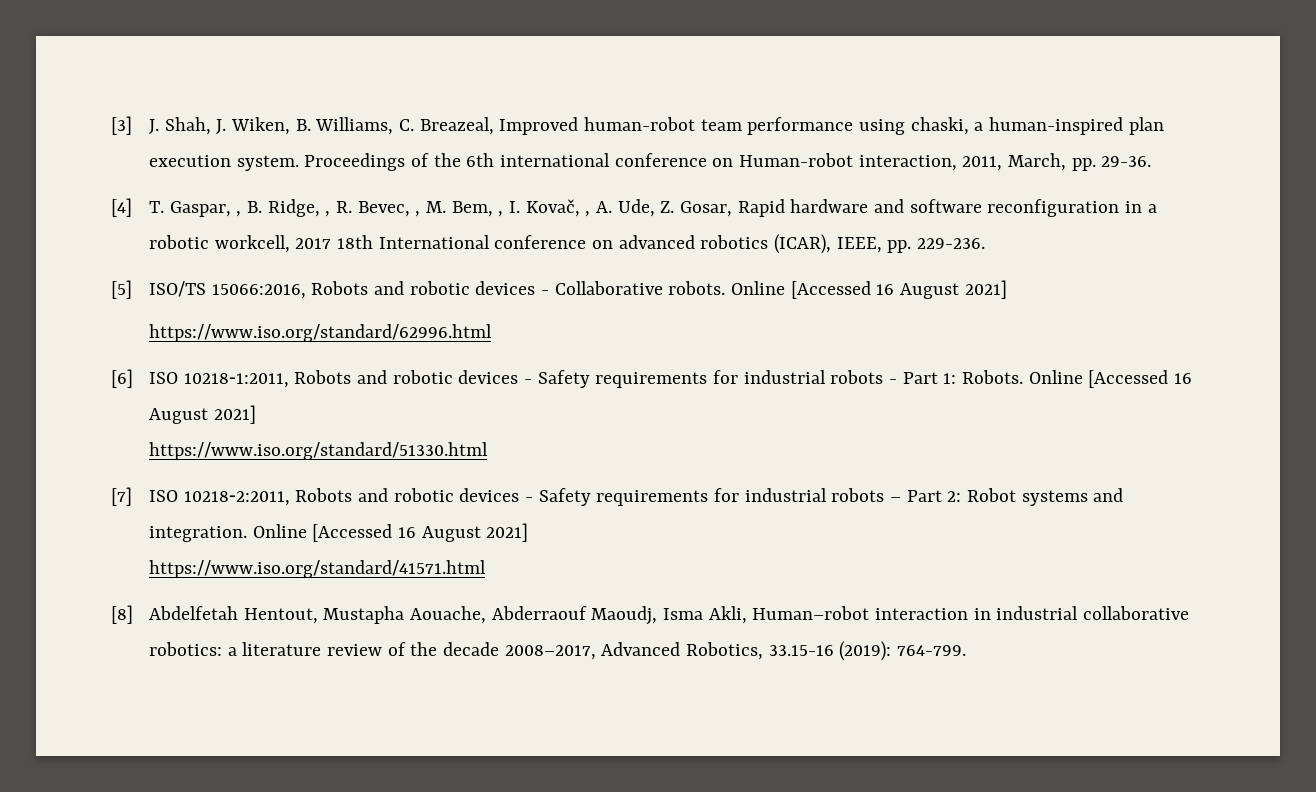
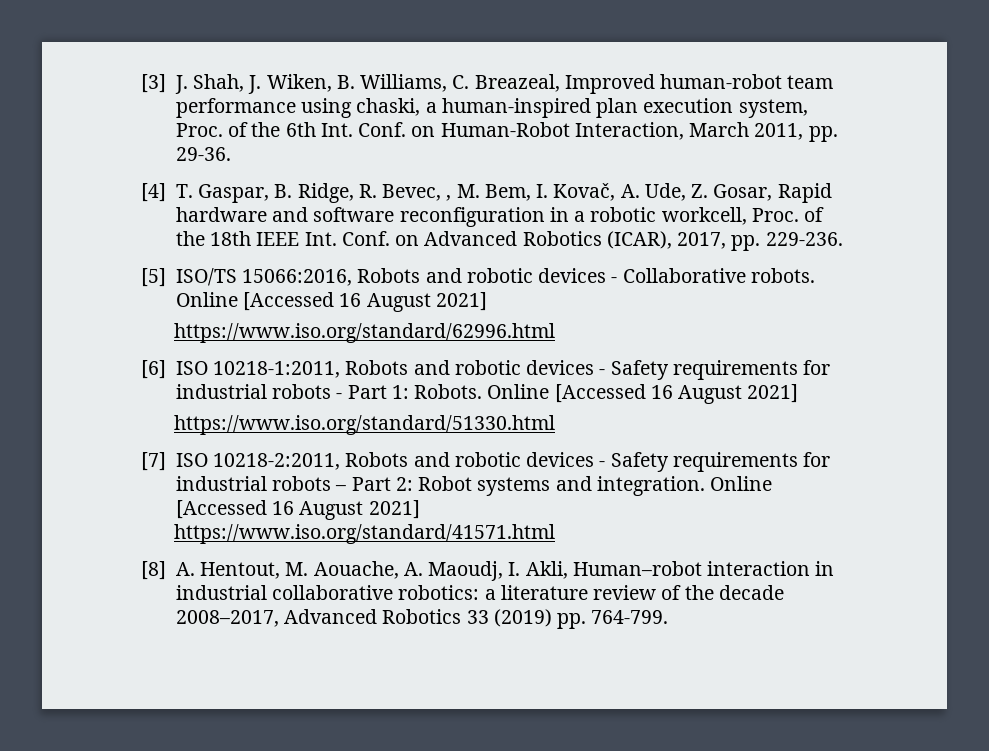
[236,153,406,171] system. Proceedings -> [738,99,808,118] [175,123,223,137] system, Proc.
[499,153,1066,171] international conference on Human-robot interaction, 2011, March, -> [320,122,804,140] Int. Conf. on Human-Robot Interaction, March 2011,
[236,211,242,217] , -> (270, 193) none
[325,211,331,217] , -> (354, 193) none
[498,211,504,217] , -> (531, 192) none
[585,211,591,217] , -> (616, 192) none
[295,234,882,254] 2017 18th International conference on advanced robotics (ICAR), IEEE, -> [751,207,825,222] [175,231,727,249] Proc. of the 18th IEEE Int. Conf. on Advanced Robotics (ICAR), 2017,
[148,606,703,625] Abdelfetah Hentout, Mustapha Aouache, Abderraouf Maoudj, Isma -> [175,561,521,581] A. Hentout, M. Aouache, A. Maoudj, I.
[685,641,892,661] Robotics, 33.15-16 (2019): -> [382,609,587,629] Robotics 33 (2019) pp.

